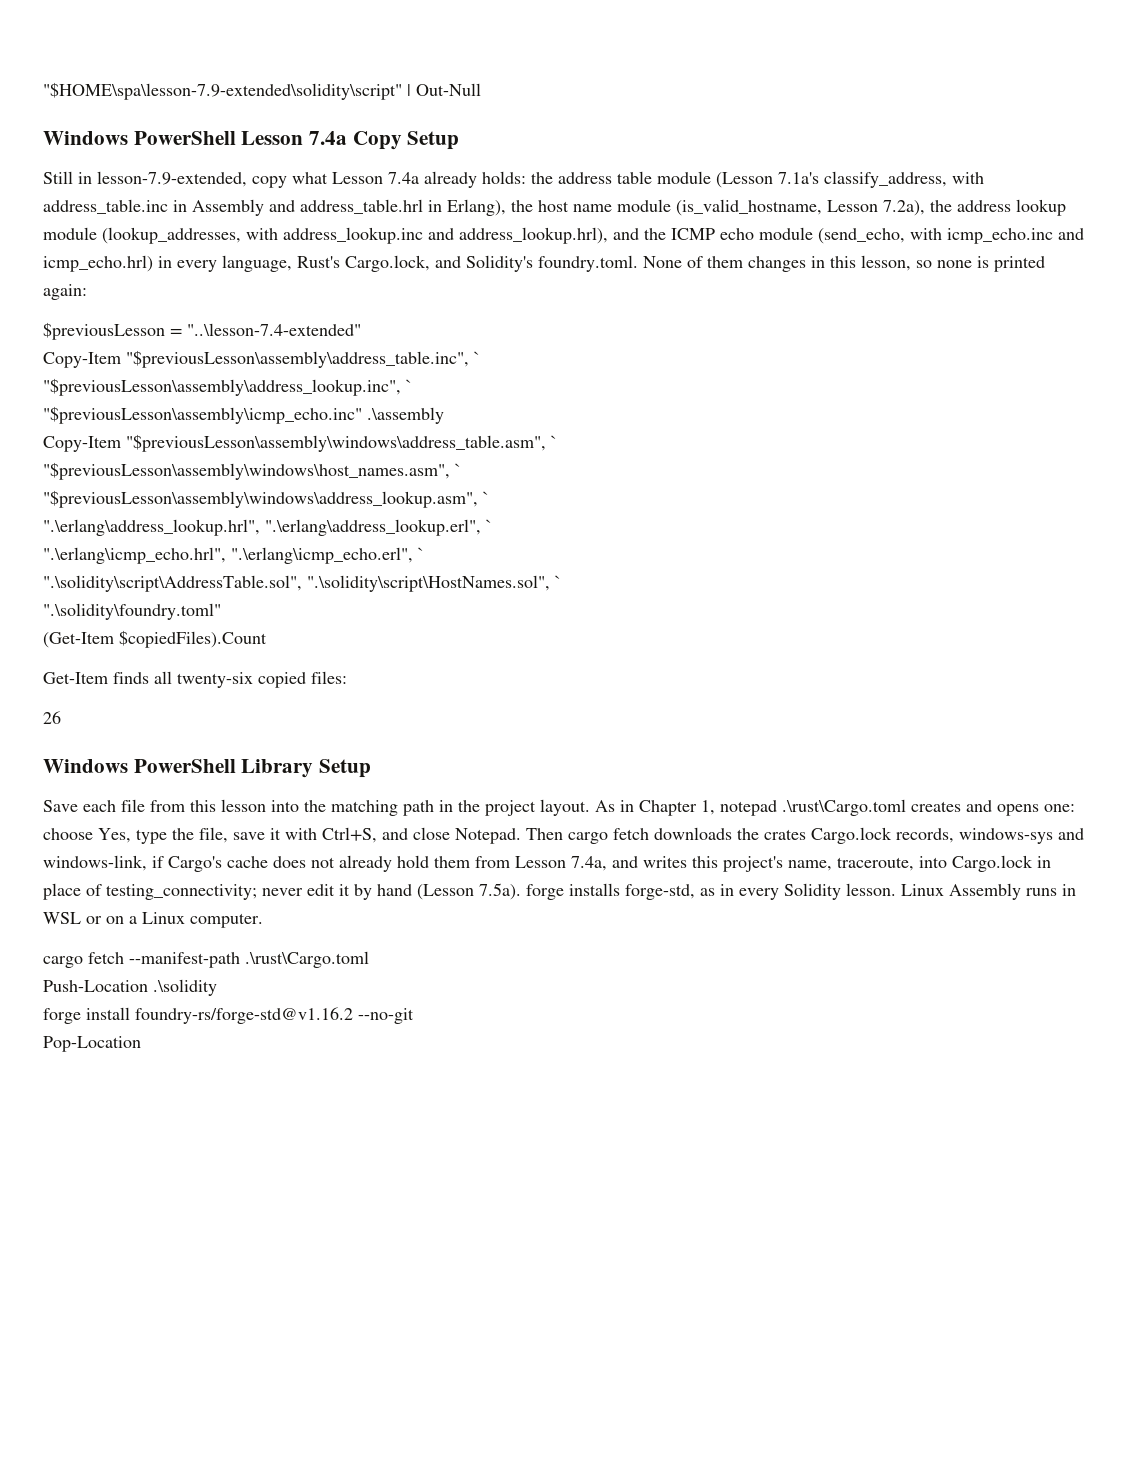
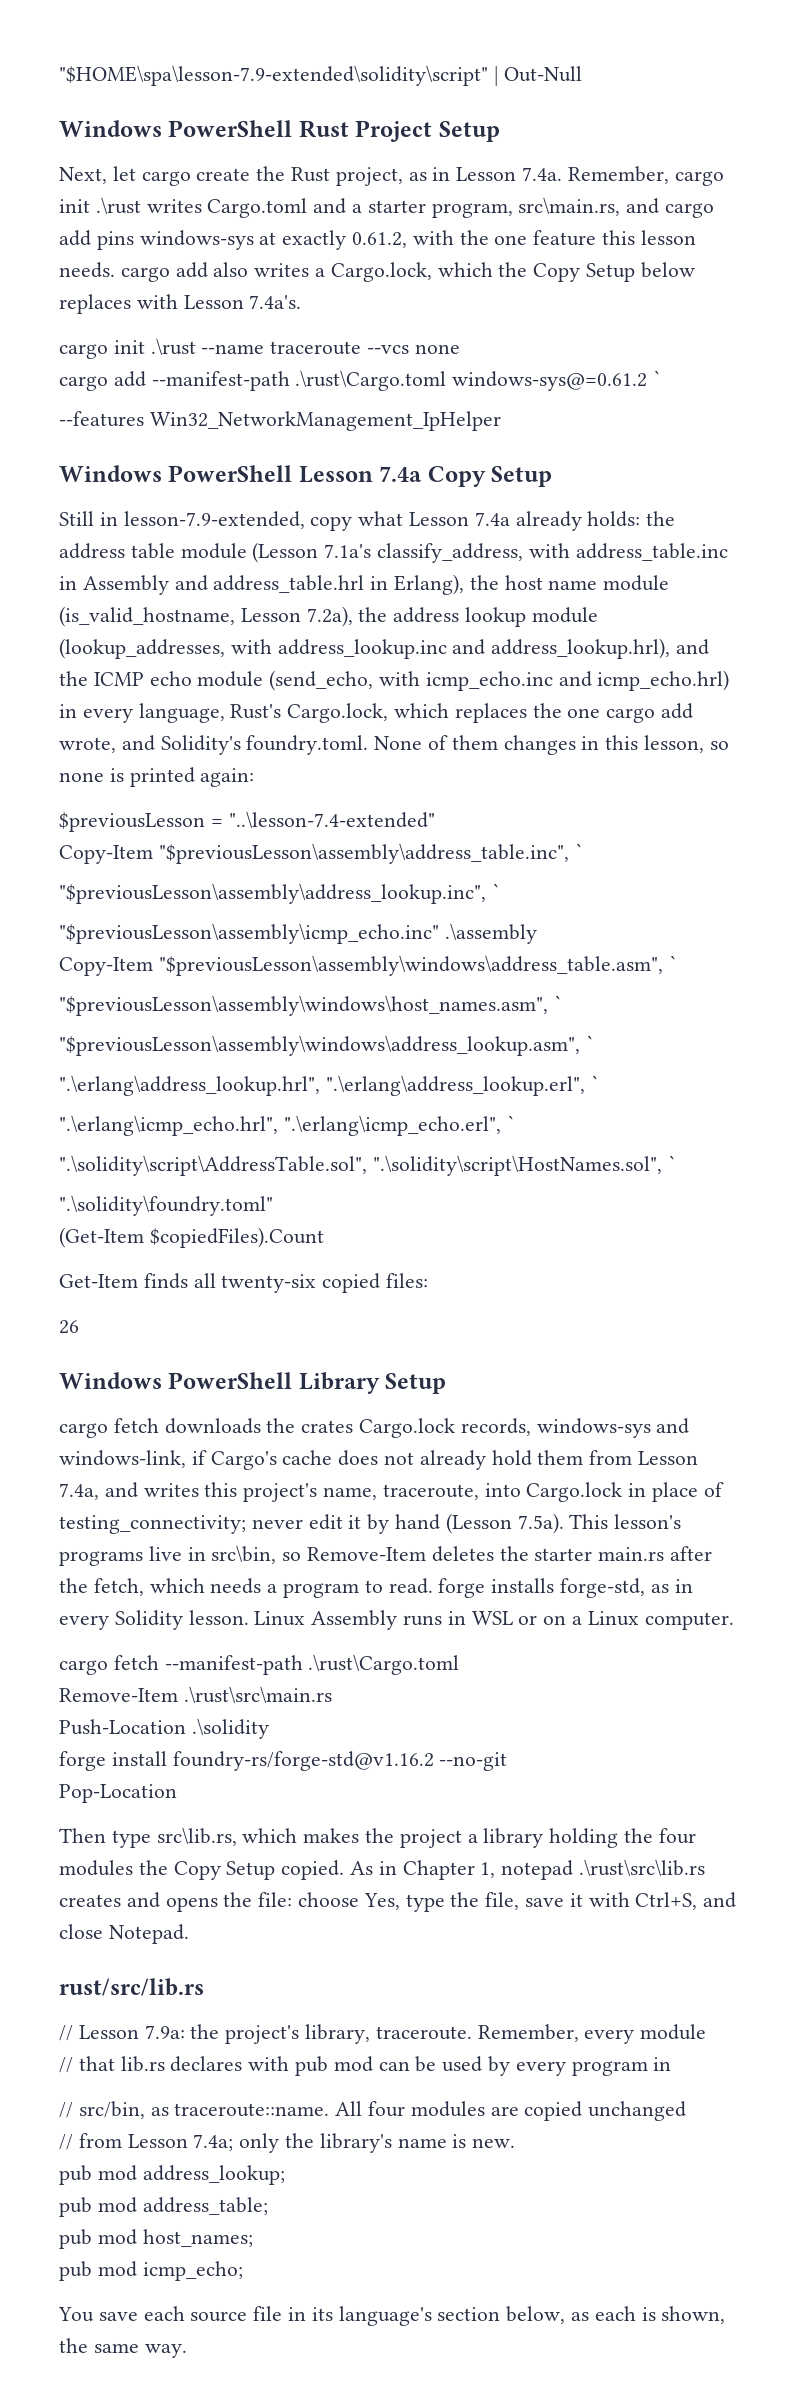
(481, 89) none -> [59,120,500,142] [59,166,724,186] [59,197,715,218] [59,230,696,250] [59,262,695,282] [59,294,302,314] [59,338,460,359] [59,370,662,391] [59,411,501,431] // Windows PowerShell Rust Project Setup // Next, let cargo create the Rust project, as in Lesson 7.4a. Remember, cargo init .\rust writes Cargo.toml and a starter program, src\main.rs, and cargo add pins windows-sys at exactly 0.61.2, with the one feature this lesson needs. cargo add also writes a Cargo.lock, which the Copy Setup below replaces with Lesson 7.4a's. // cargo init .\rust --name traceroute --vcs none // cargo add --manifest-path .\rust\Cargo.toml windows-sys@=0.61.2 ` // --features Win32_NetworkManagement_IpHelper
(430, 263) none -> [394,703,694,723] [59,737,116,753] which replaces the one cargo add wrote,
[43,799,1075,816] [43,827,563,844] Save each file from this lesson into the matching path in the project layout. As in Chapter 1, notepad .\rust\Cargo.toml creates and opens one: choose Yes, type the file, save it with Ctrl+S, and close Notepad. Then -> (447, 1383) none
(521, 891) none -> [569,1514,682,1529] [59,1545,713,1566] [59,1578,433,1598] This lesson's programs live in src\bin, so Remove-Item deletes the starter main.rs after the fetch, which needs a program to read.
(369, 959) none -> [59,1686,332,1703] // Remove-Item .\rust\src\main.rs
(141, 1044) none -> [59,1827,696,1848] [59,1859,706,1880] [59,1892,737,1912] [59,1924,189,1944] [59,1978,204,1996] [59,2024,707,2044] [59,2056,672,2076] [59,2101,687,2121] [59,2133,516,2153] [59,2165,285,2185] [59,2197,268,2217] [59,2229,253,2249] [59,2261,243,2281] [58,2306,726,2326] [59,2338,187,2358] // Then type src\lib.rs, which makes the project a library holding the four modules the Copy Setup copied. As in Chapter 1, notepad .\rust\src\lib.rs creates and opens the file: choose Yes, type the file, save it with Ctrl+S, and close Notepad. // rust/src/lib.rs // // Lesson 7.9a: the project's library, traceroute. Remember, every module // // that lib.rs declares with pub mod can be used by every program in // // src/bin, as traceroute::name. All four modules are copied unchanged // // from Lesson 7.4a; only the library's name is new. // pub mod address_lookup; // pub mod address_table; // pub mod host_names; // pub mod icmp_echo; // You save each source file in its language's section below, as each is shown, the same way.

